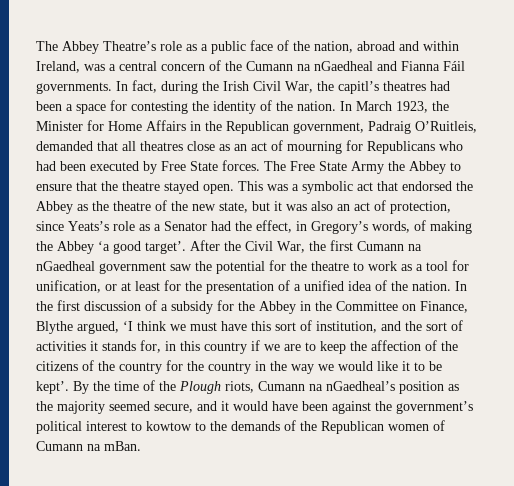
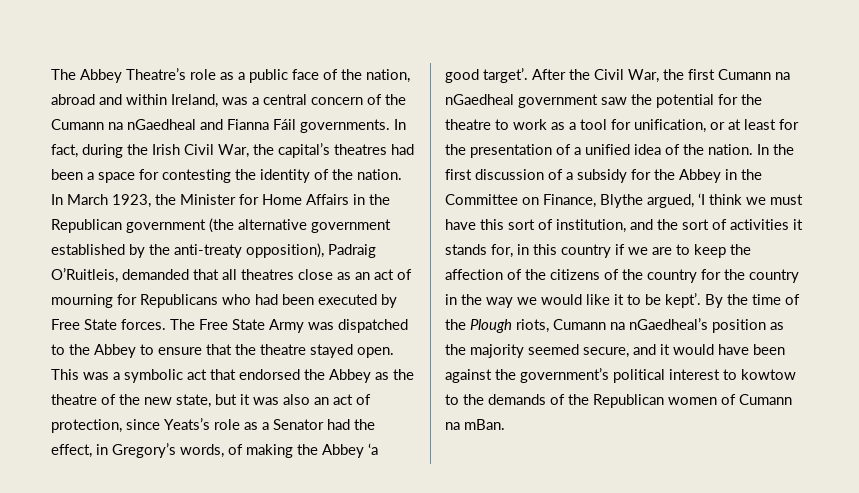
[338,81,379,94] capitl’s -> [278,143,330,158] capital’s
[293,122,364,134] government, -> [126,218,391,233] [51,243,324,258] government (the alternative government established by the anti-treaty opposition),
(384, 167) none -> [308,319,408,333] [51,344,65,355] was dispatched to

